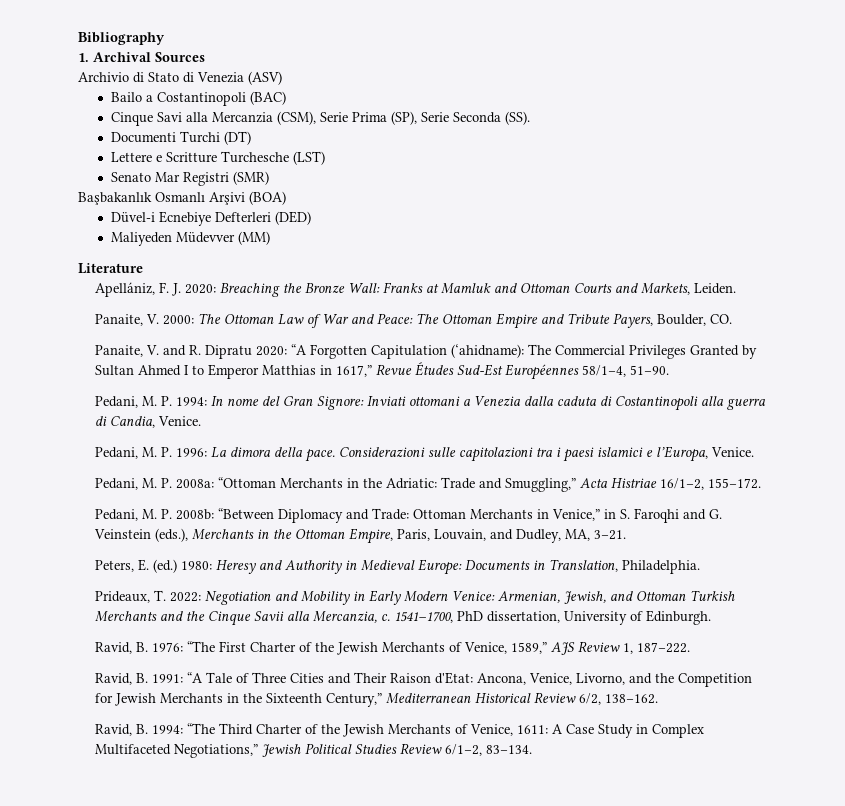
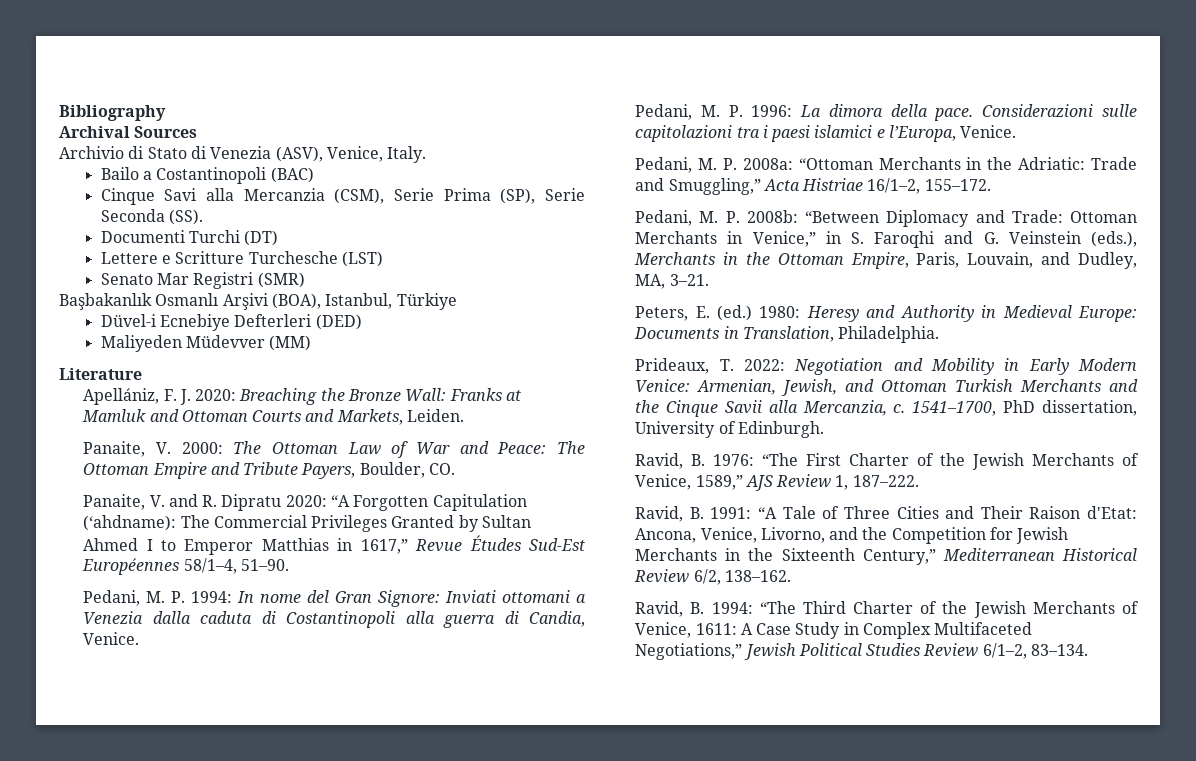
[78,53,89,62] 1. -> (166, 113) none
[248,71,282,85] (ASV) -> [275,146,427,163] (ASV), Venice, Italy.
[249,191,286,205] (BOA) -> [271,293,457,310] (BOA), Istanbul, Türkiye
[450,344,524,358] (‘ahidname): -> [83,515,177,531] (‘ahdname):

